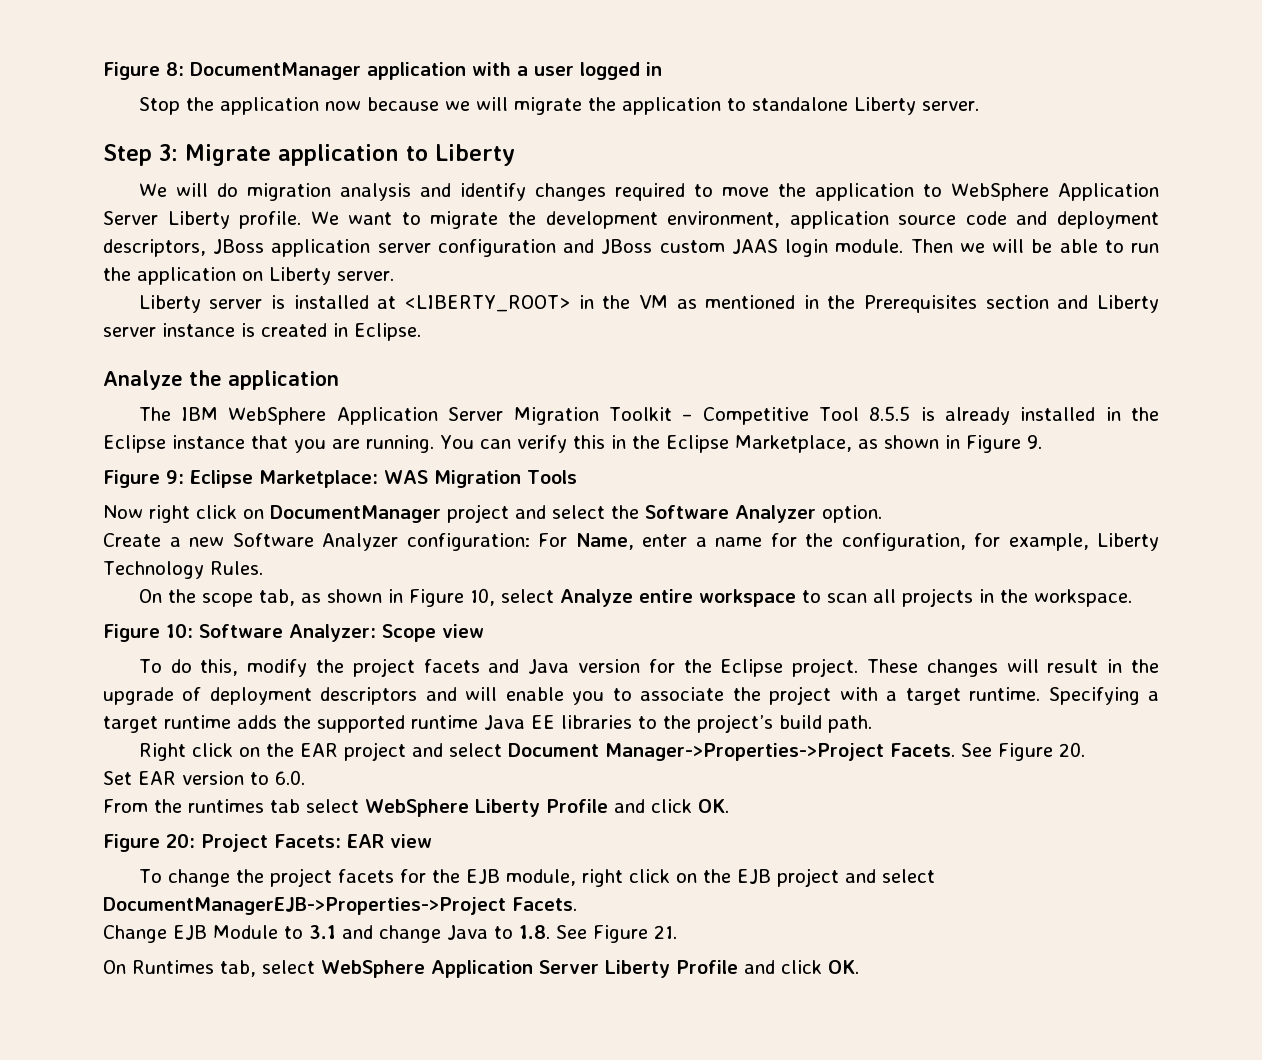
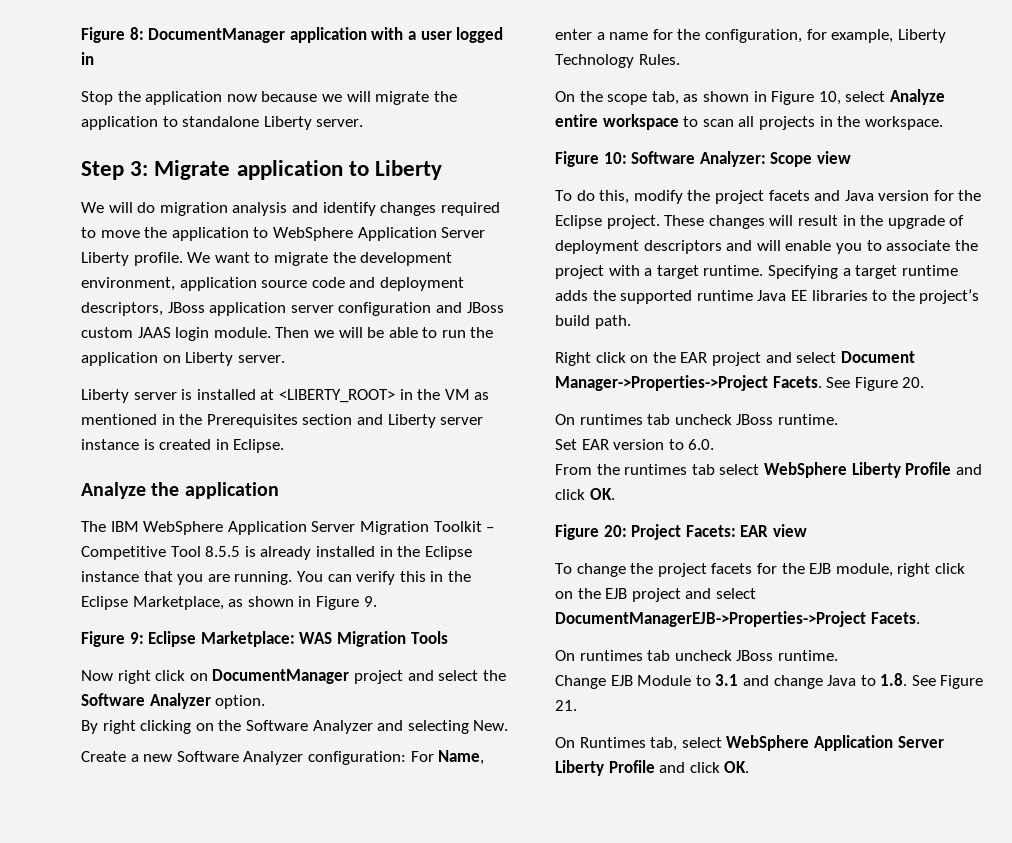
(882, 514) none -> [81,720,509,734] // By right clicking on the Software Analyzer and selecting New.
(1085, 749) none -> [555,414,838,425] // On runtimes tab uncheck JBoss runtime.
(577, 904) none -> [555,650,838,661] // On runtimes tab uncheck JBoss runtime.

